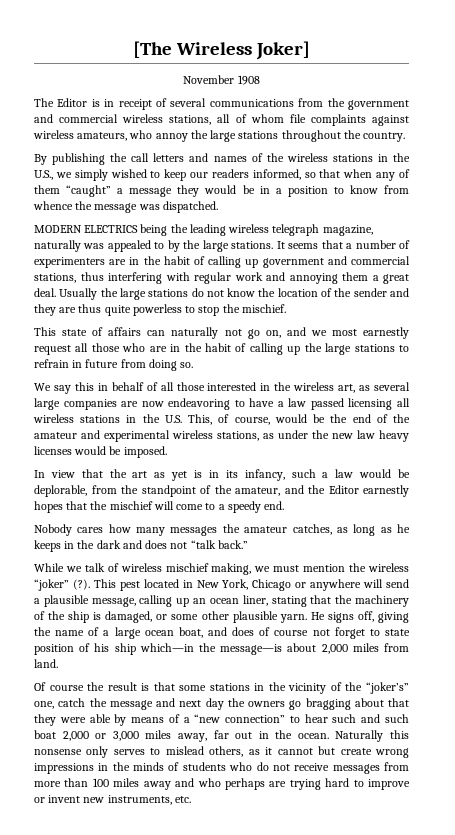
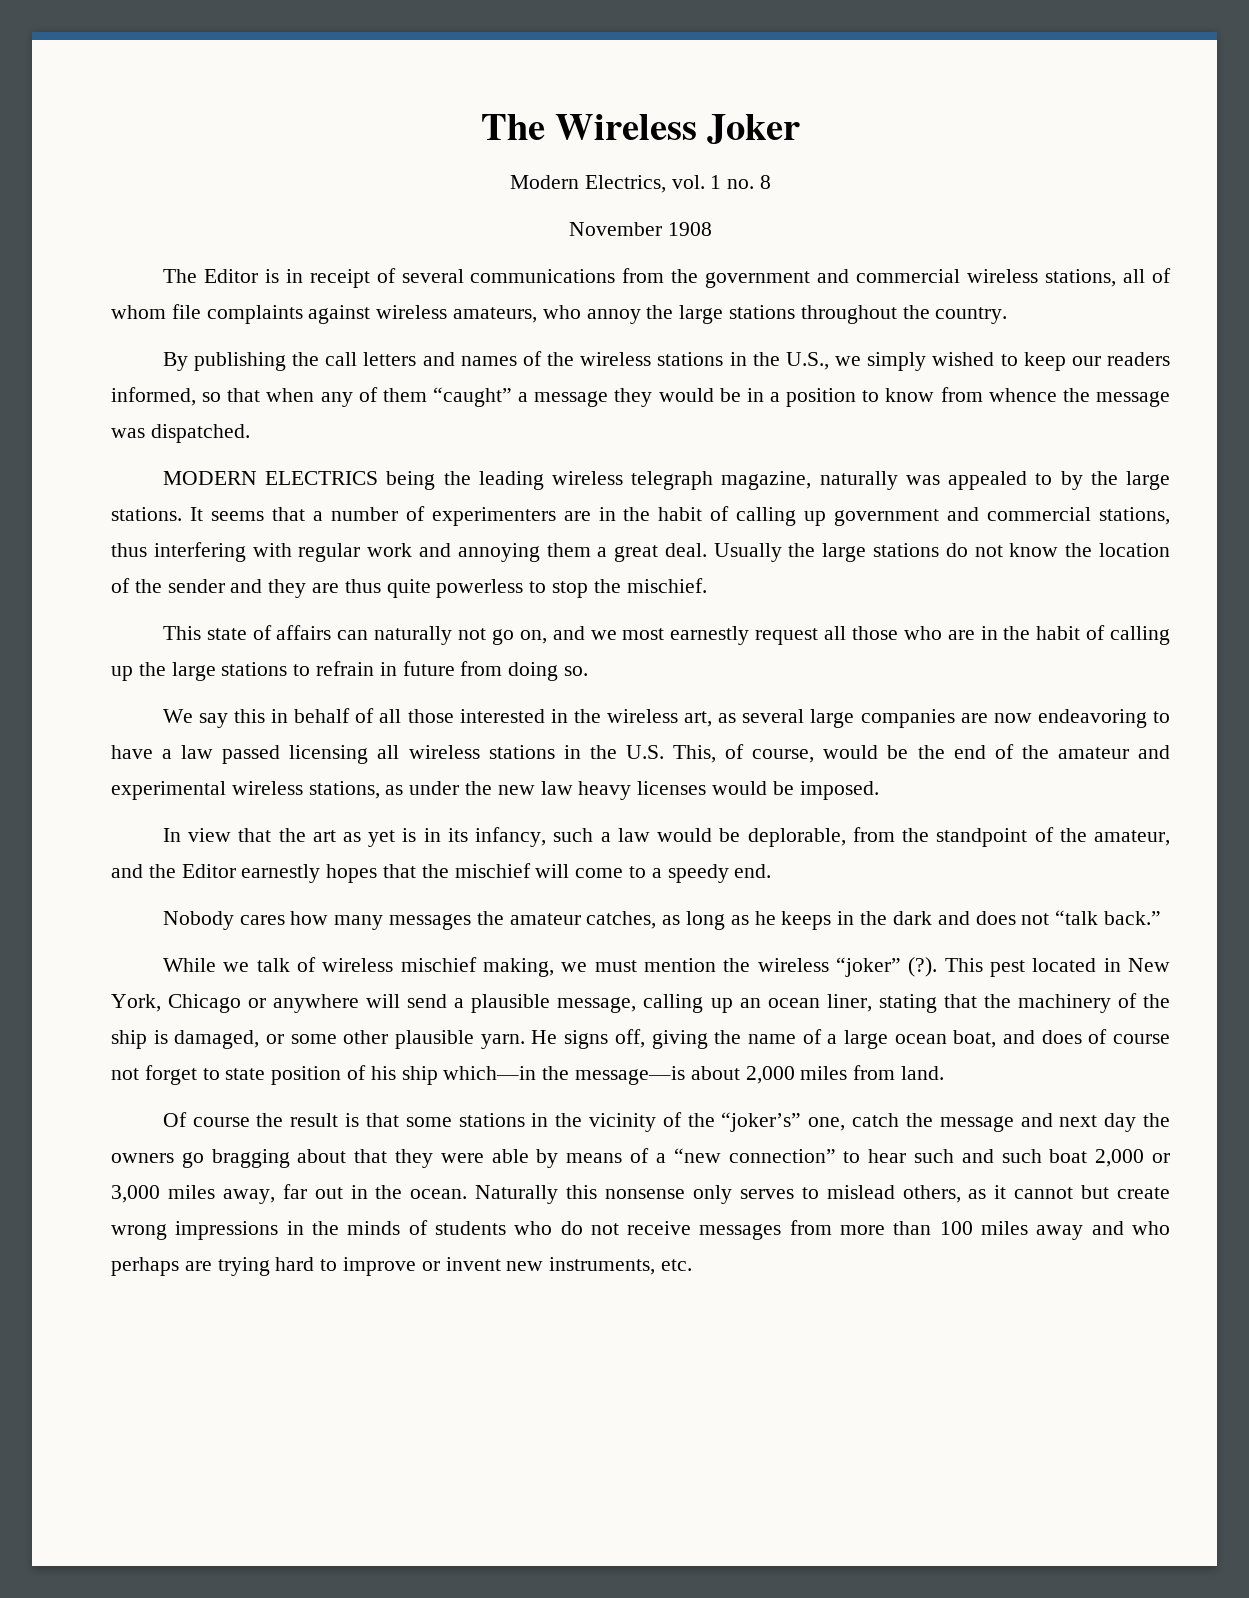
[132,41,311,60] [The Wireless Joker] -> [480,114,801,144] [509,175,772,193] The Wireless Joker // Modern Electrics, vol. 1 no. 8

